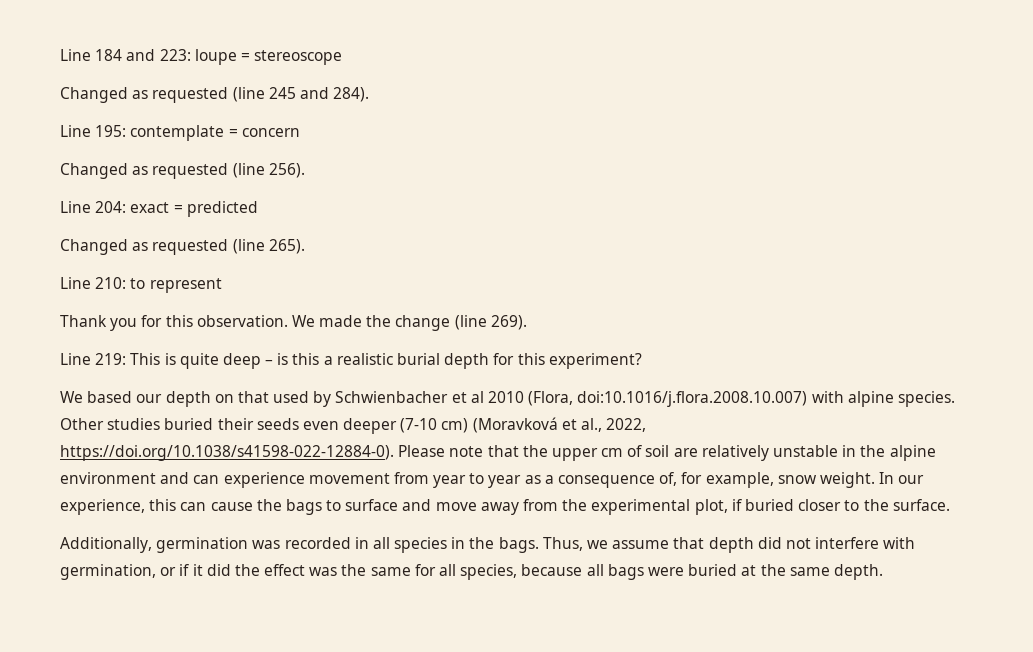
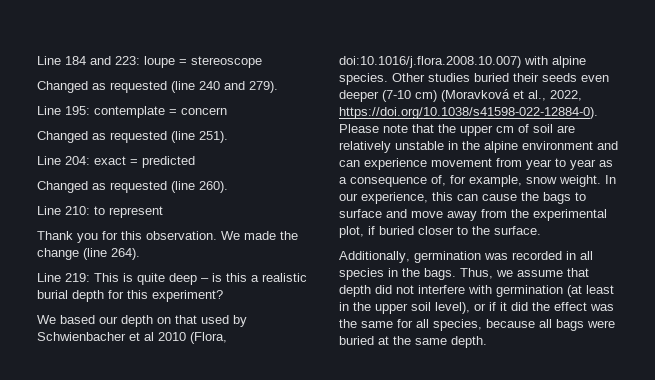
[268,87,370,102] 245 and 284). -> [199,81,278,93] 240 and 279).
[268,163,305,178] 256). -> [199,131,228,143] 251).
[268,239,305,254] 265). -> [199,181,228,193] 260).
[490,315,527,330] 269). -> [111,248,140,260] 264).
[60,564,156,580] germination, -> [496,285,614,297] [339,302,470,314] germination (at least in the upper soil level),

